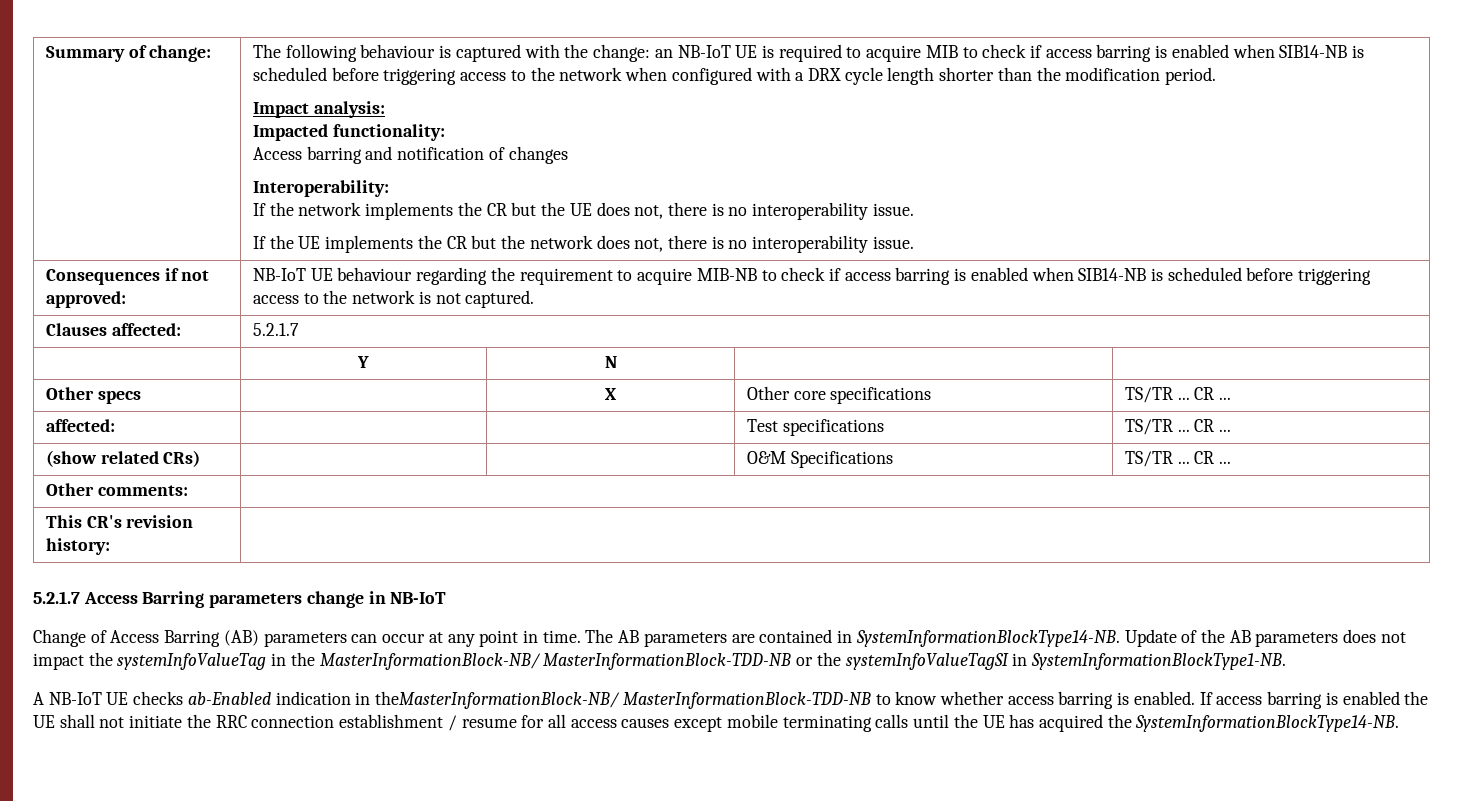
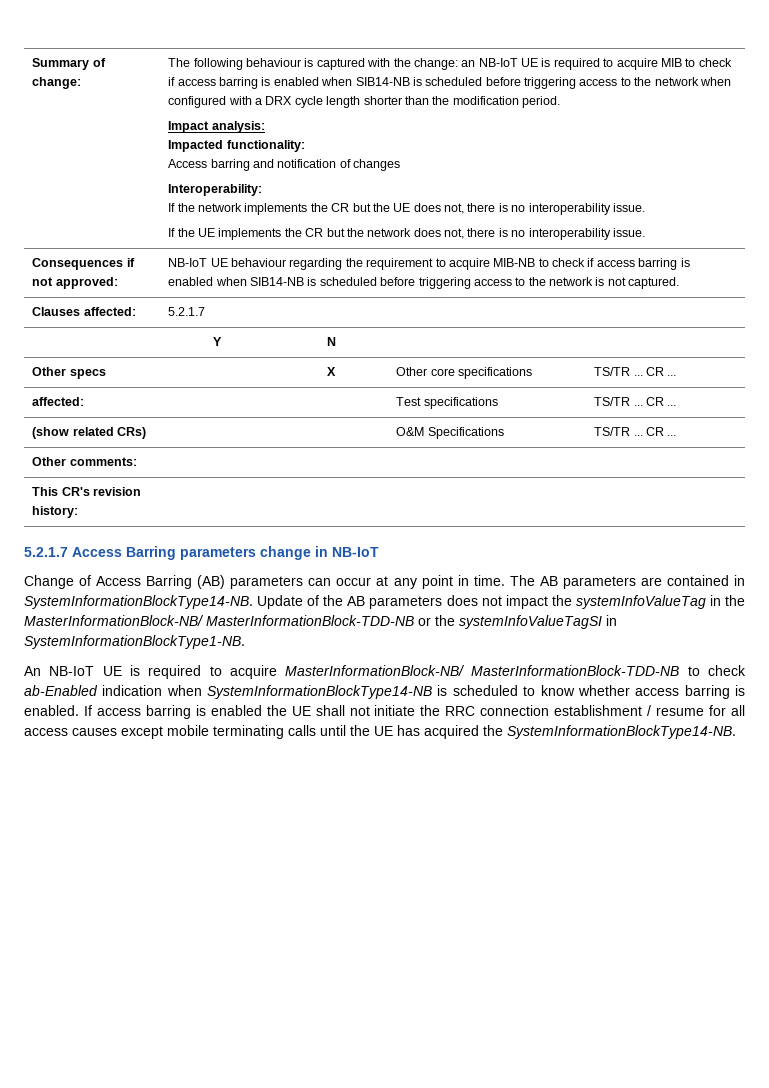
[33,691,871,709] A NB-IoT UE checks ab-Enabled indication in theMasterInformationBlock-NB/ MasterInformationBlock-TDD-NB -> [24,665,746,679] [24,685,518,699] An NB-IoT UE is required to acquire MasterInformationBlock-NB/ MasterInformationBlock-TDD-NB to check ab-Enabled indication when SystemInformationBlockType14-NB is scheduled

